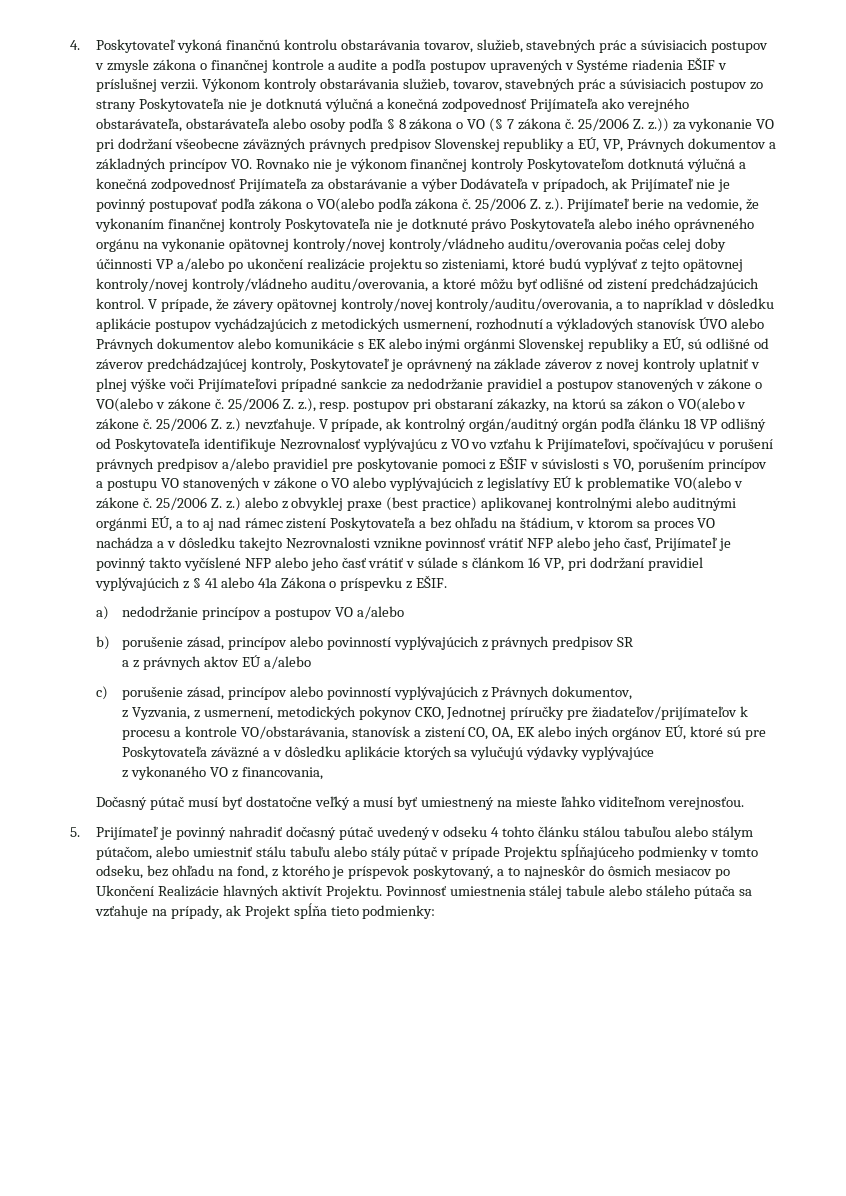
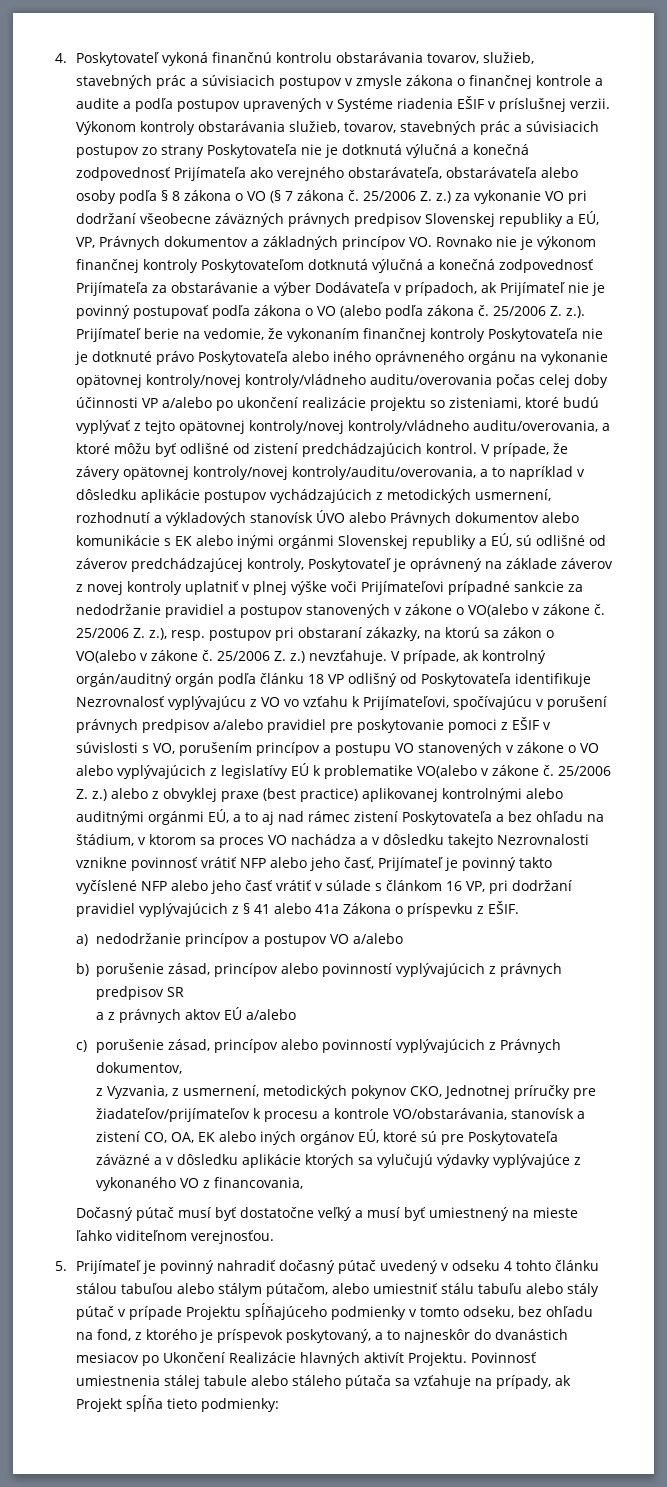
[647,118,669,132] z.)) -> [435,191,451,203] z.)
[316,198,374,212] VO(alebo -> [316,305,381,318] VO (alebo
(655, 753) // -> (571, 1161) none
[607,865,652,876] ôsmich -> [494,1329,568,1340] dvanástich

